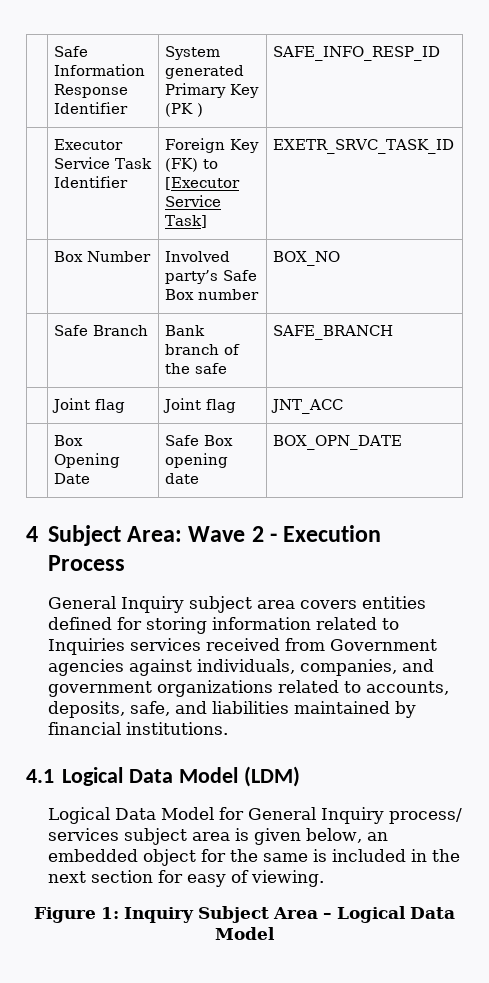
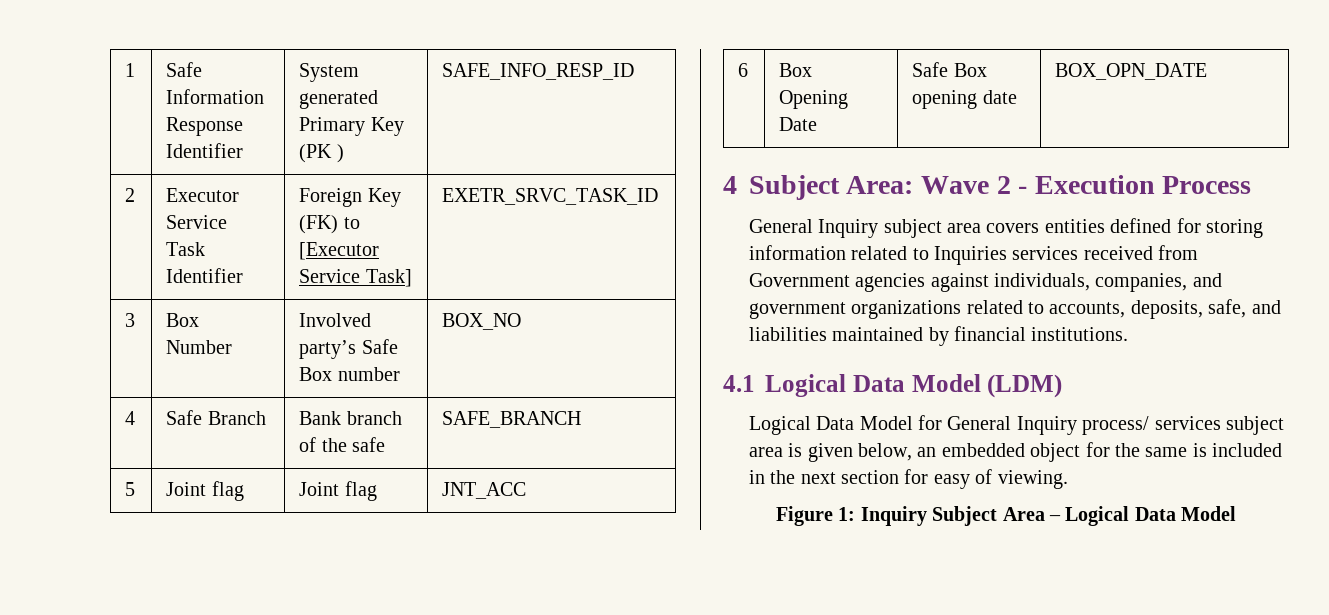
(53, 51) none -> [125,63,136,77] 1
(440, 53) none -> [125,188,136,202] 2
(454, 146) none -> [125,313,136,327] 3
(340, 258) none -> [125,411,136,425] 4
(393, 332) none -> [125,482,136,496] 5
(343, 406) none -> [738,63,749,77] 6

